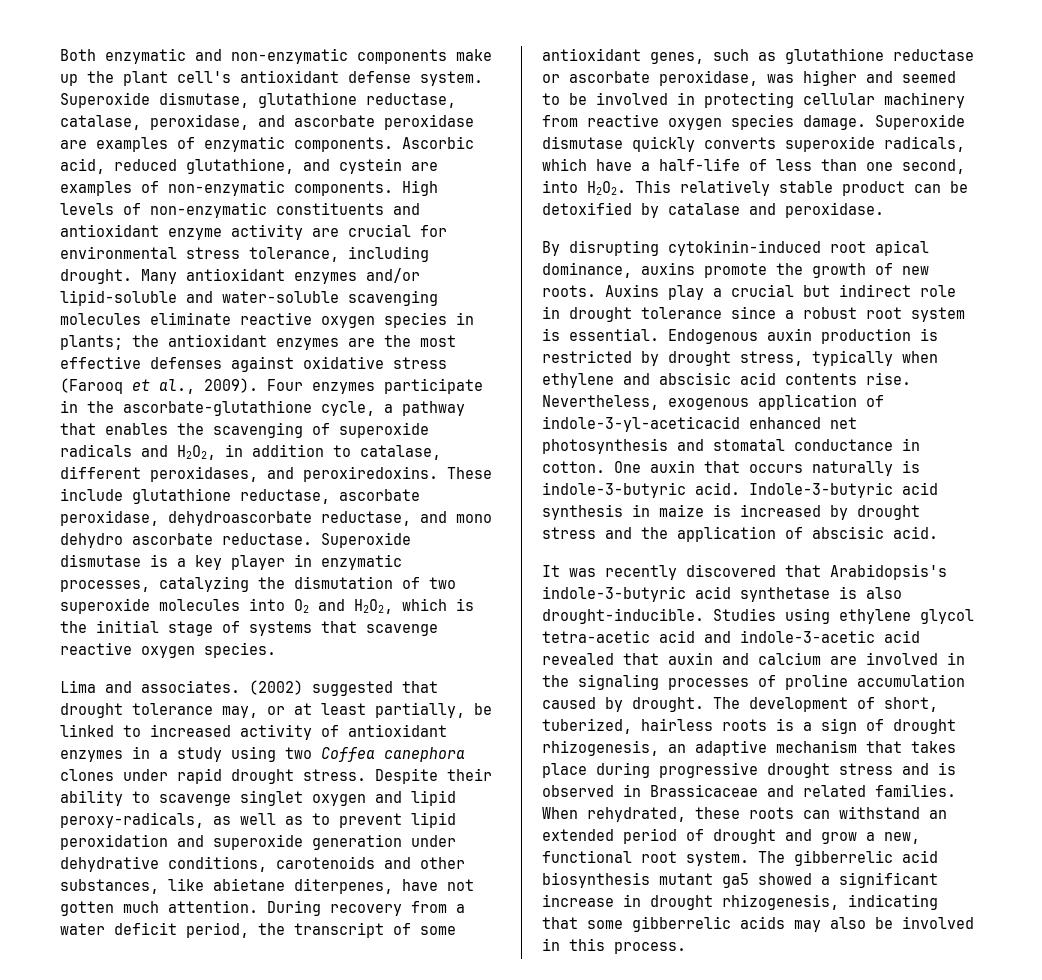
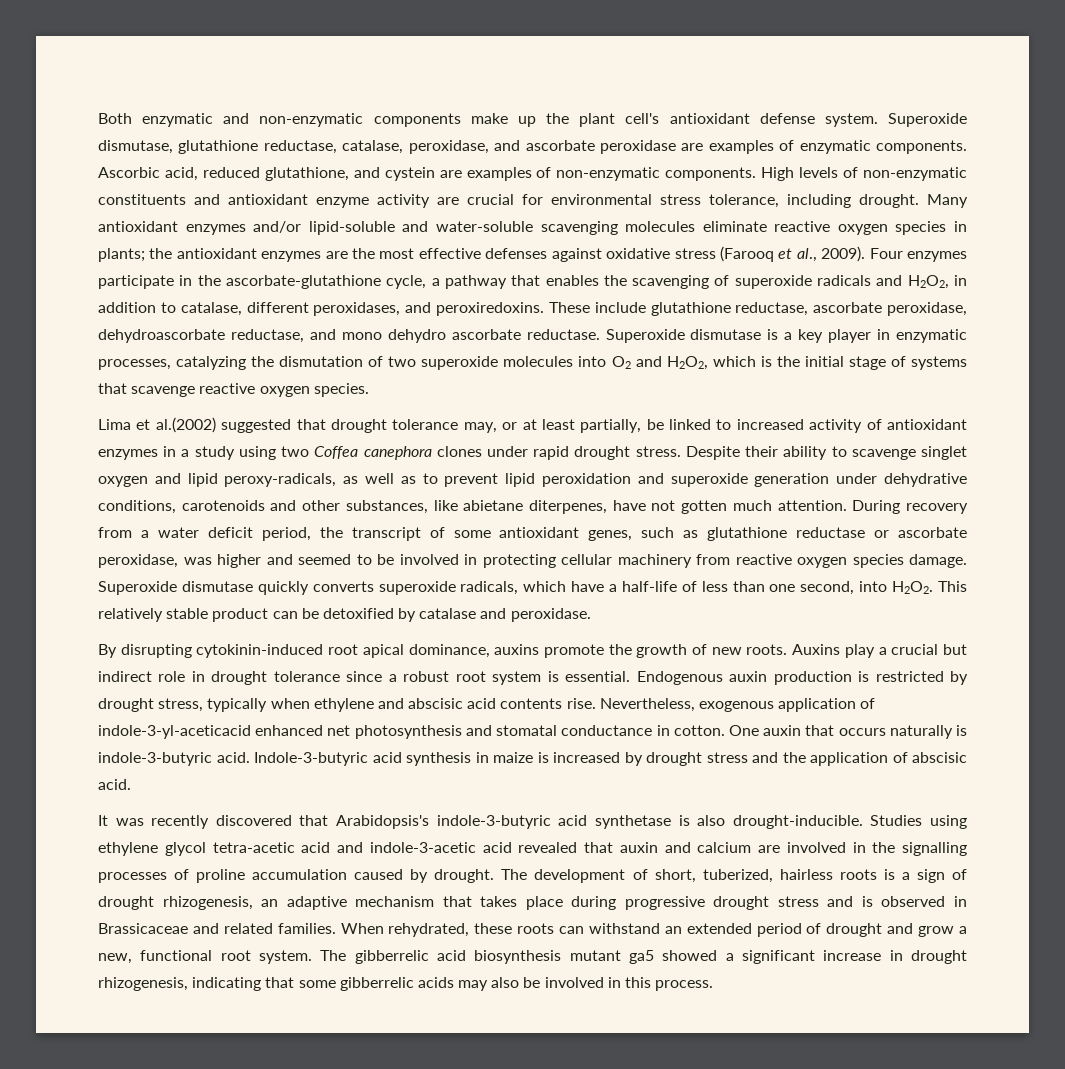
[105,680,303,695] and associates. (2002) -> [136,417,216,433] et al.(2002)
[578,674,659,690] signaling -> [902,842,967,856] signalling

